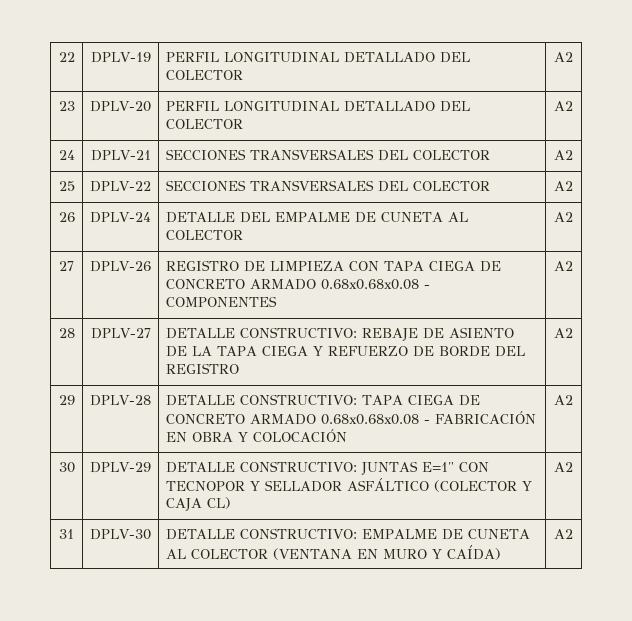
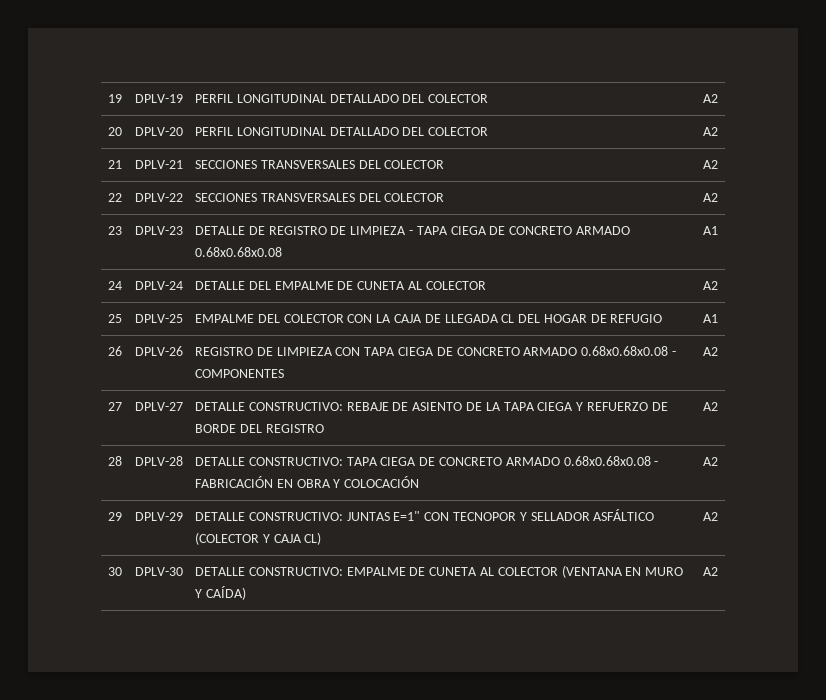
[58,52,75,62] 22 -> [108,94,122,103] 19
[58,101,75,111] 23 -> [108,127,122,136] 20
[58,150,75,160] 24 -> [108,160,122,169] 21
[58,181,75,191] 25 -> [108,193,122,202] 22
[58,212,75,222] 26 -> [108,226,122,235] [135,226,183,235] [195,226,630,235] [195,247,283,257] [702,226,718,235] [108,281,122,290] 23 | DPLV-23 | DETALLE DE REGISTRO DE LIMPIEZA - TAPA CIEGA DE CONCRETO ARMADO 0.68x0.68x0.08 | A1 // 24
[59,261,74,271] 27 -> [108,314,122,323] [135,314,183,323] [195,314,663,323] [702,314,718,323] [108,346,122,356] 25 | DPLV-25 | EMPALME DEL COLECTOR CON LA CAJA DE LLEGADA CL DEL HOGAR DE REFUGIO | A1 // 26
[58,328,75,338] 28 -> [108,402,122,411] 27
[58,395,75,405] 29 -> [108,456,122,466] 28
[58,462,75,473] 30 -> [108,512,122,521] 29
[59,529,74,539] 31 -> [108,567,122,576] 30

